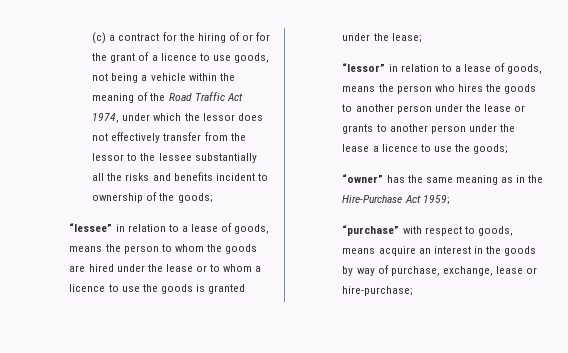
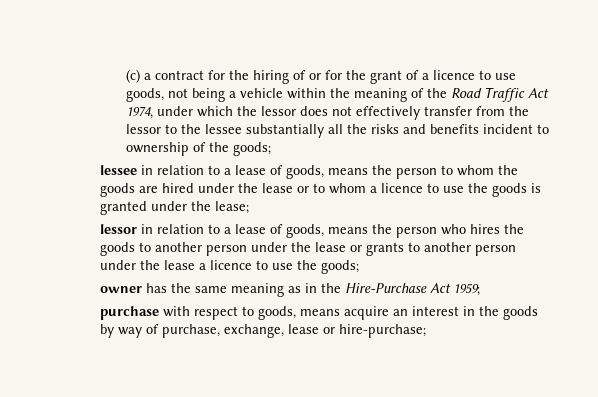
[69,223,113,232] “lessee” -> [99,165,137,175] lessee
[342,63,386,72] “lessor” -> [99,224,137,234] lessor
[342,174,384,183] “owner” -> [99,286,142,293] owner
[342,225,400,236] “purchase” -> [99,306,159,320] purchase

